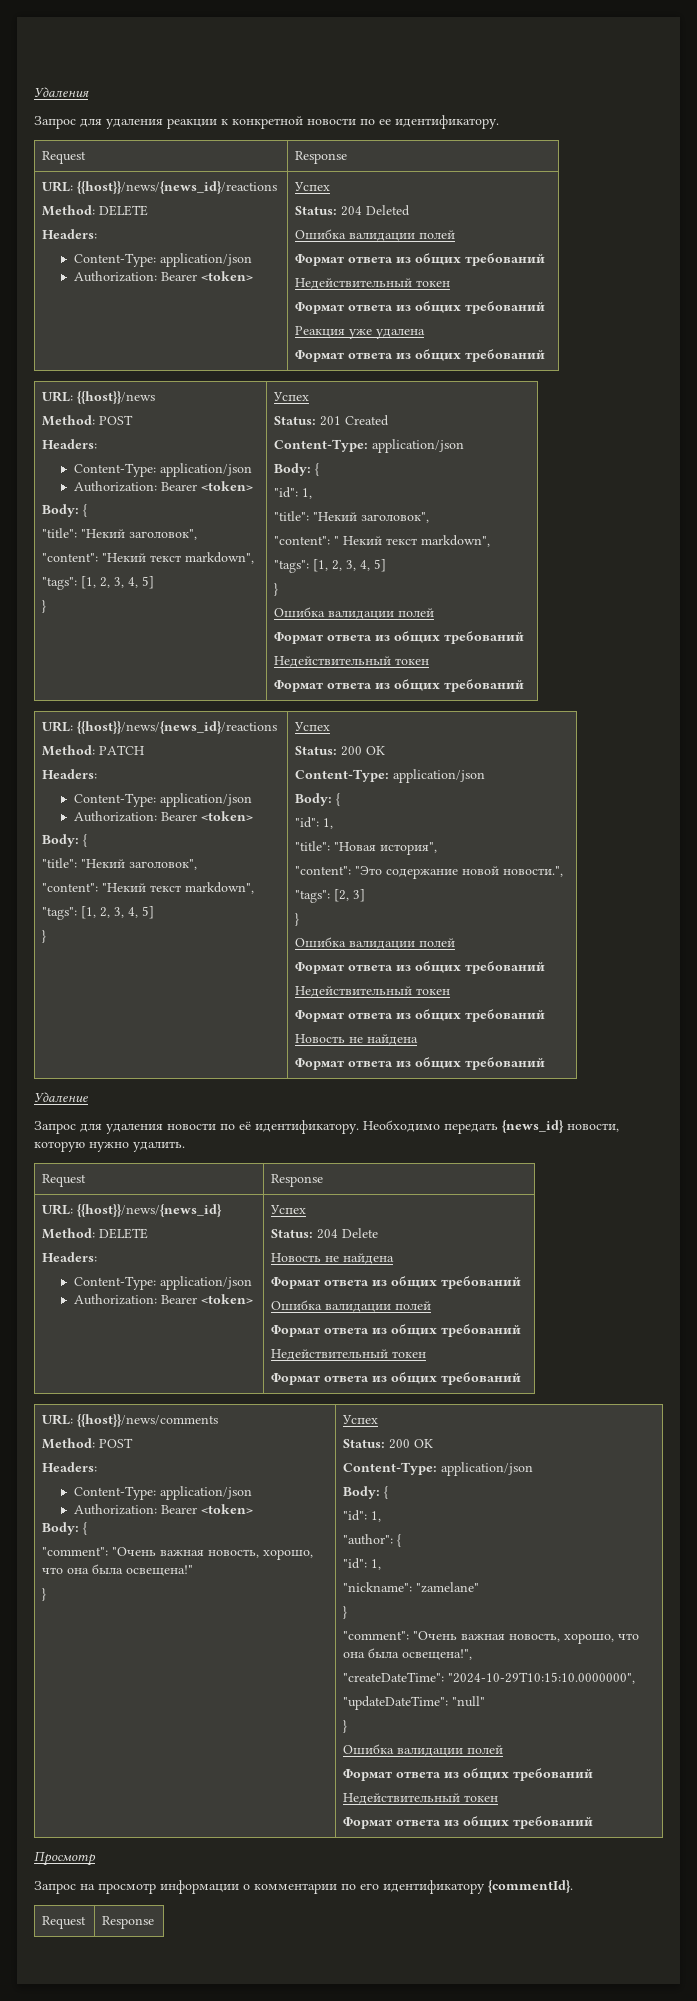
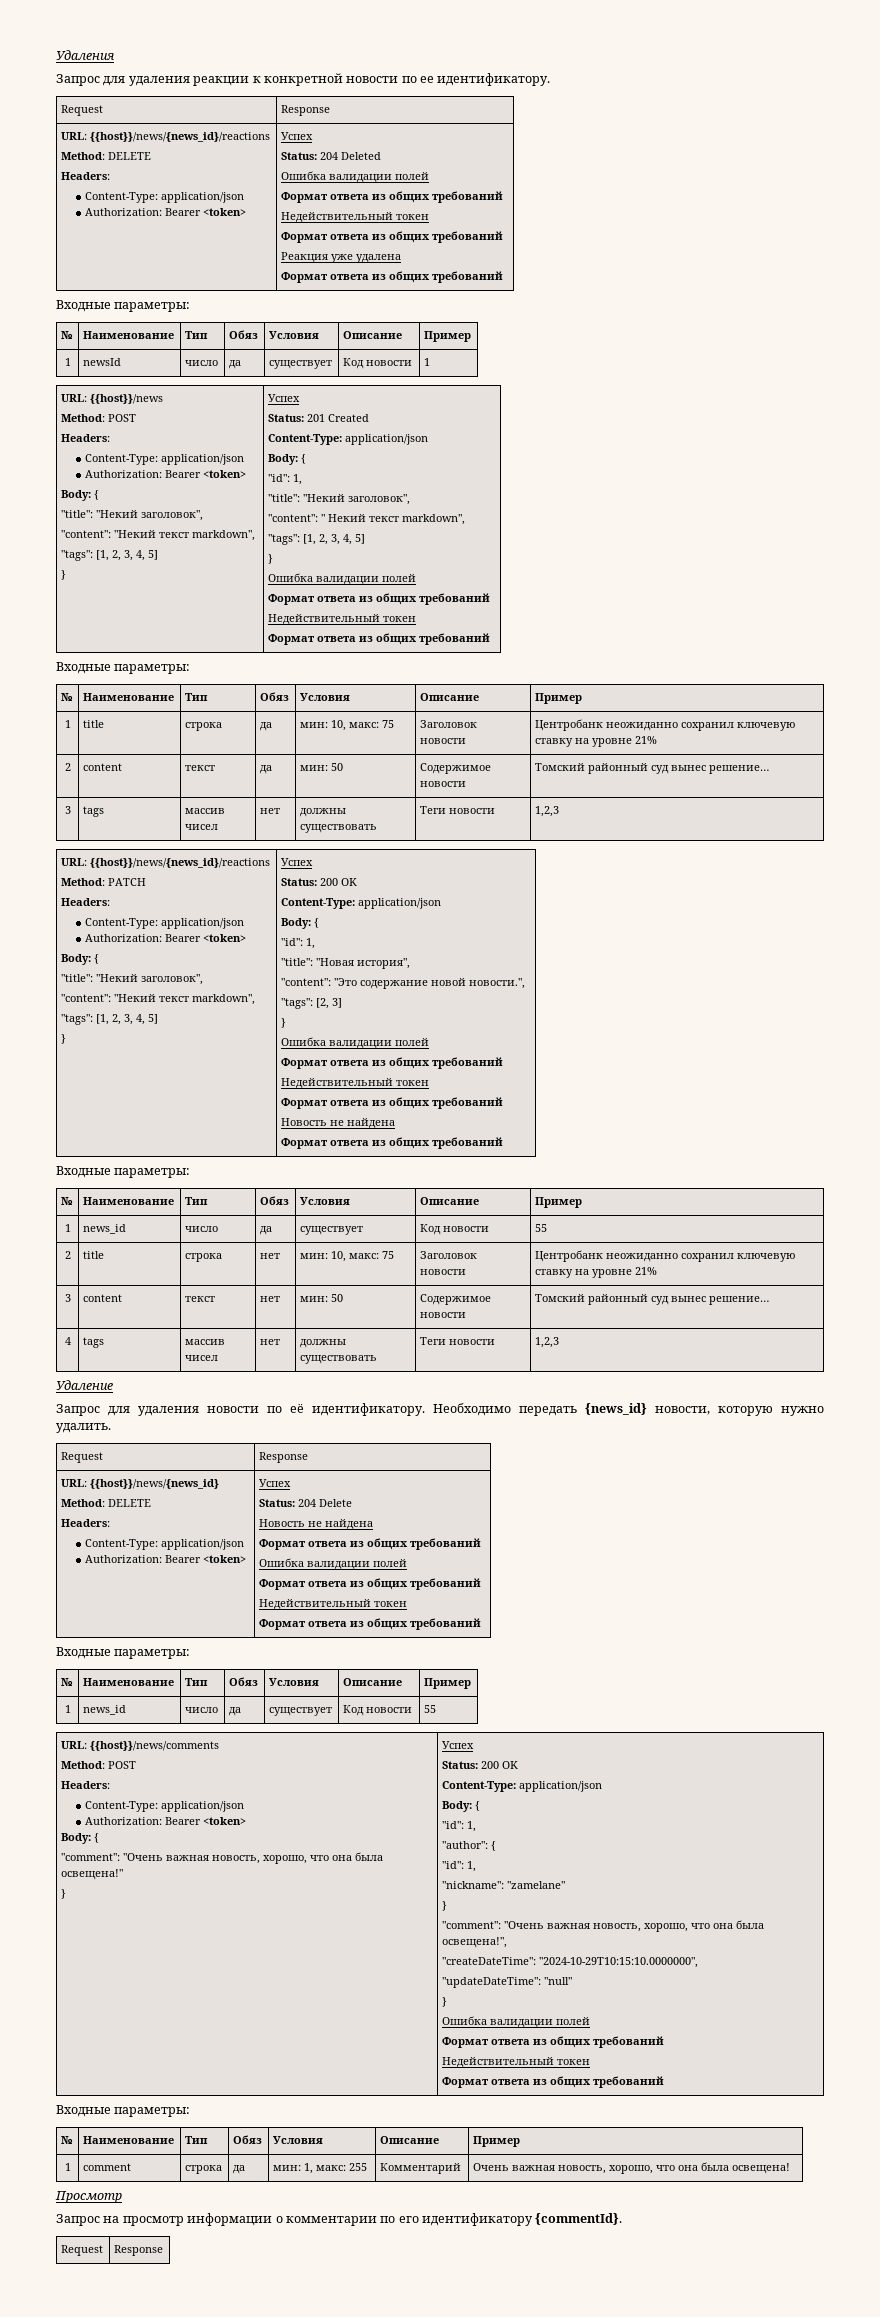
(546, 355) none -> [56,300,191,312] [61,331,74,339] [83,331,175,339] [185,331,209,339] [229,330,259,339] [269,331,320,339] [343,331,403,339] [424,331,472,342] [64,358,71,366] [83,358,122,366] [185,360,219,366] [229,360,242,369] [269,360,333,369] [343,358,413,369] [424,358,431,366] // Входные параметры: // № | Наименование | Тип | Обяз | Условия | Описание | Пример // 1 | newsId | число | да | существует | Код новости | 1
(525, 685) none -> [56,662,191,674] [61,693,74,701] [83,693,175,701] [185,693,209,701] [260,692,290,701] [300,693,351,701] [420,693,480,701] [535,693,583,704] [64,720,71,728] [83,720,105,728] [185,722,223,731] [260,722,273,731] [300,720,395,731] [420,720,478,728] [420,738,467,744] [535,719,796,731] [535,736,658,747] [64,763,71,771] [83,763,123,771] [185,765,216,771] [260,765,273,774] [300,763,344,771] [420,763,492,774] [420,781,467,787] [535,763,770,774] [64,806,71,814] [83,806,105,817] [185,808,226,814] [185,824,219,830] [260,808,281,814] [300,808,347,817] [300,824,378,833] [420,806,496,814] [535,806,560,817] // Входные параметры: // № | Наименование | Тип | Обяз | Условия | Описание | Пример // 1 | title | строка | да | мин: 10, макс: 75 | Заголовок новости | Центробанк неожиданно сохранил ключевую ставку на уровне 21% // 2 | content | текст | да | мин: 50 | Содержимое новости | Томский районный суд вынес решение… // 3 | tags | массив чисел | нет | должны существовать | Теги новости | 1,2,3
(546, 1063) none -> [56,1166,191,1178] [61,1197,74,1205] [83,1197,175,1205] [185,1197,209,1205] [260,1196,290,1205] [300,1197,351,1205] [420,1197,480,1205] [535,1197,583,1208] [64,1224,71,1232] [83,1224,127,1234] [185,1226,219,1232] [260,1226,273,1235] [300,1226,364,1235] [420,1224,490,1235] [535,1224,548,1232] [64,1251,71,1259] [83,1251,105,1259] [185,1253,223,1262] [260,1253,281,1259] [300,1251,395,1262] [420,1251,478,1259] [420,1269,467,1275] [535,1250,796,1262] [535,1267,658,1278] [64,1294,71,1302] [83,1294,123,1302] [185,1296,216,1302] [260,1296,281,1302] [300,1294,344,1302] [420,1294,492,1305] [420,1312,467,1318] [535,1294,770,1305] [64,1337,71,1345] [83,1337,105,1348] [185,1339,226,1345] [185,1355,219,1361] [260,1339,281,1345] [300,1339,347,1348] [300,1355,378,1364] [420,1337,496,1345] [535,1337,560,1348] // Входные параметры: // № | Наименование | Тип | Обяз | Условия | Описание | Пример // 1 | news_id | число | да | существует | Код новости | 55 // 2 | title | строка | нет | мин: 10, макс: 75 | Заголовок новости | Центробанк неожиданно сохранил ключевую ставку на уровне 21% // 3 | content | текст | нет | мин: 50 | Содержимое новости | Томский районный суд вынес решение… // 4 | tags | массив чисел | нет | должны существовать | Теги новости | 1,2,3
(522, 1378) none -> [56,1647,191,1659] [61,1678,74,1686] [83,1678,175,1686] [185,1678,209,1686] [229,1677,259,1686] [269,1678,320,1686] [343,1678,403,1686] [424,1678,472,1689] [64,1705,71,1713] [83,1705,127,1715] [185,1707,219,1713] [229,1707,242,1716] [269,1707,333,1716] [343,1705,413,1716] [424,1705,437,1713] // Входные параметры: // № | Наименование | Тип | Обяз | Условия | Описание | Пример // 1 | news_id | число | да | существует | Код новости | 55
(594, 1822) none -> [56,2105,191,2117] [61,2136,74,2144] [83,2136,175,2144] [185,2136,209,2144] [233,2135,263,2144] [273,2136,324,2144] [380,2136,440,2144] [473,2136,521,2147] [64,2163,71,2171] [83,2163,132,2171] [185,2165,223,2174] [233,2165,246,2174] [273,2163,368,2174] [380,2163,462,2174] [473,2162,791,2174] // Входные параметры: // № | Наименование | Тип | Обяз | Условия | Описание | Пример // 1 | comment | строка | да | мин: 1, макс: 255 | Комментарий | Очень важная новость, хорошо, что она была освещена!

